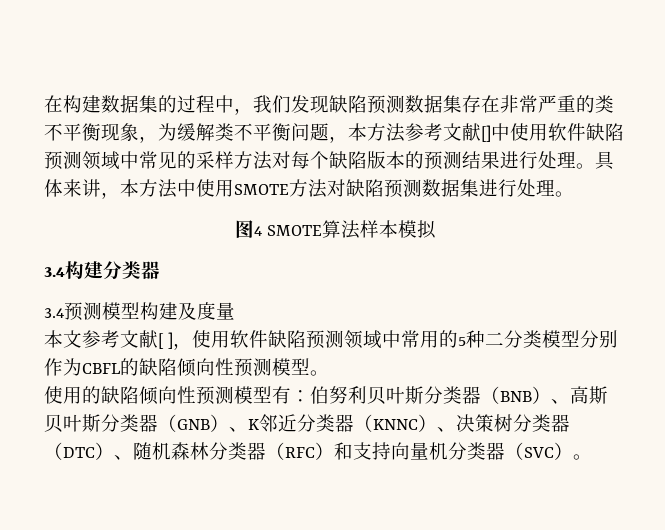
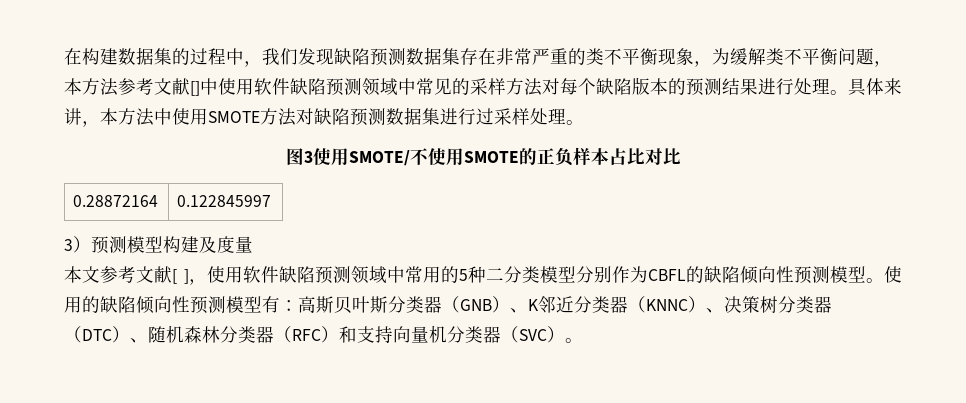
(517, 188) none -> [476,108,530,125] 过采样
[253,220,436,239] [44,261,160,280] [44,308,64,318] 4 SMOTE算法样本模拟 // 3.4构建分类器 // 3.4 -> [303,147,681,166] [73,195,159,207] [177,195,272,207] [64,236,91,253] 3使用SMOTE/不使用SMOTE的正负样本占比对比 // 0.28872164 | 0.122845997 // 3）
(329, 373) // -> (884, 280) none
[310,386,570,405] 伯努利贝叶斯分类器（BNB）、 -> (298, 305) none

